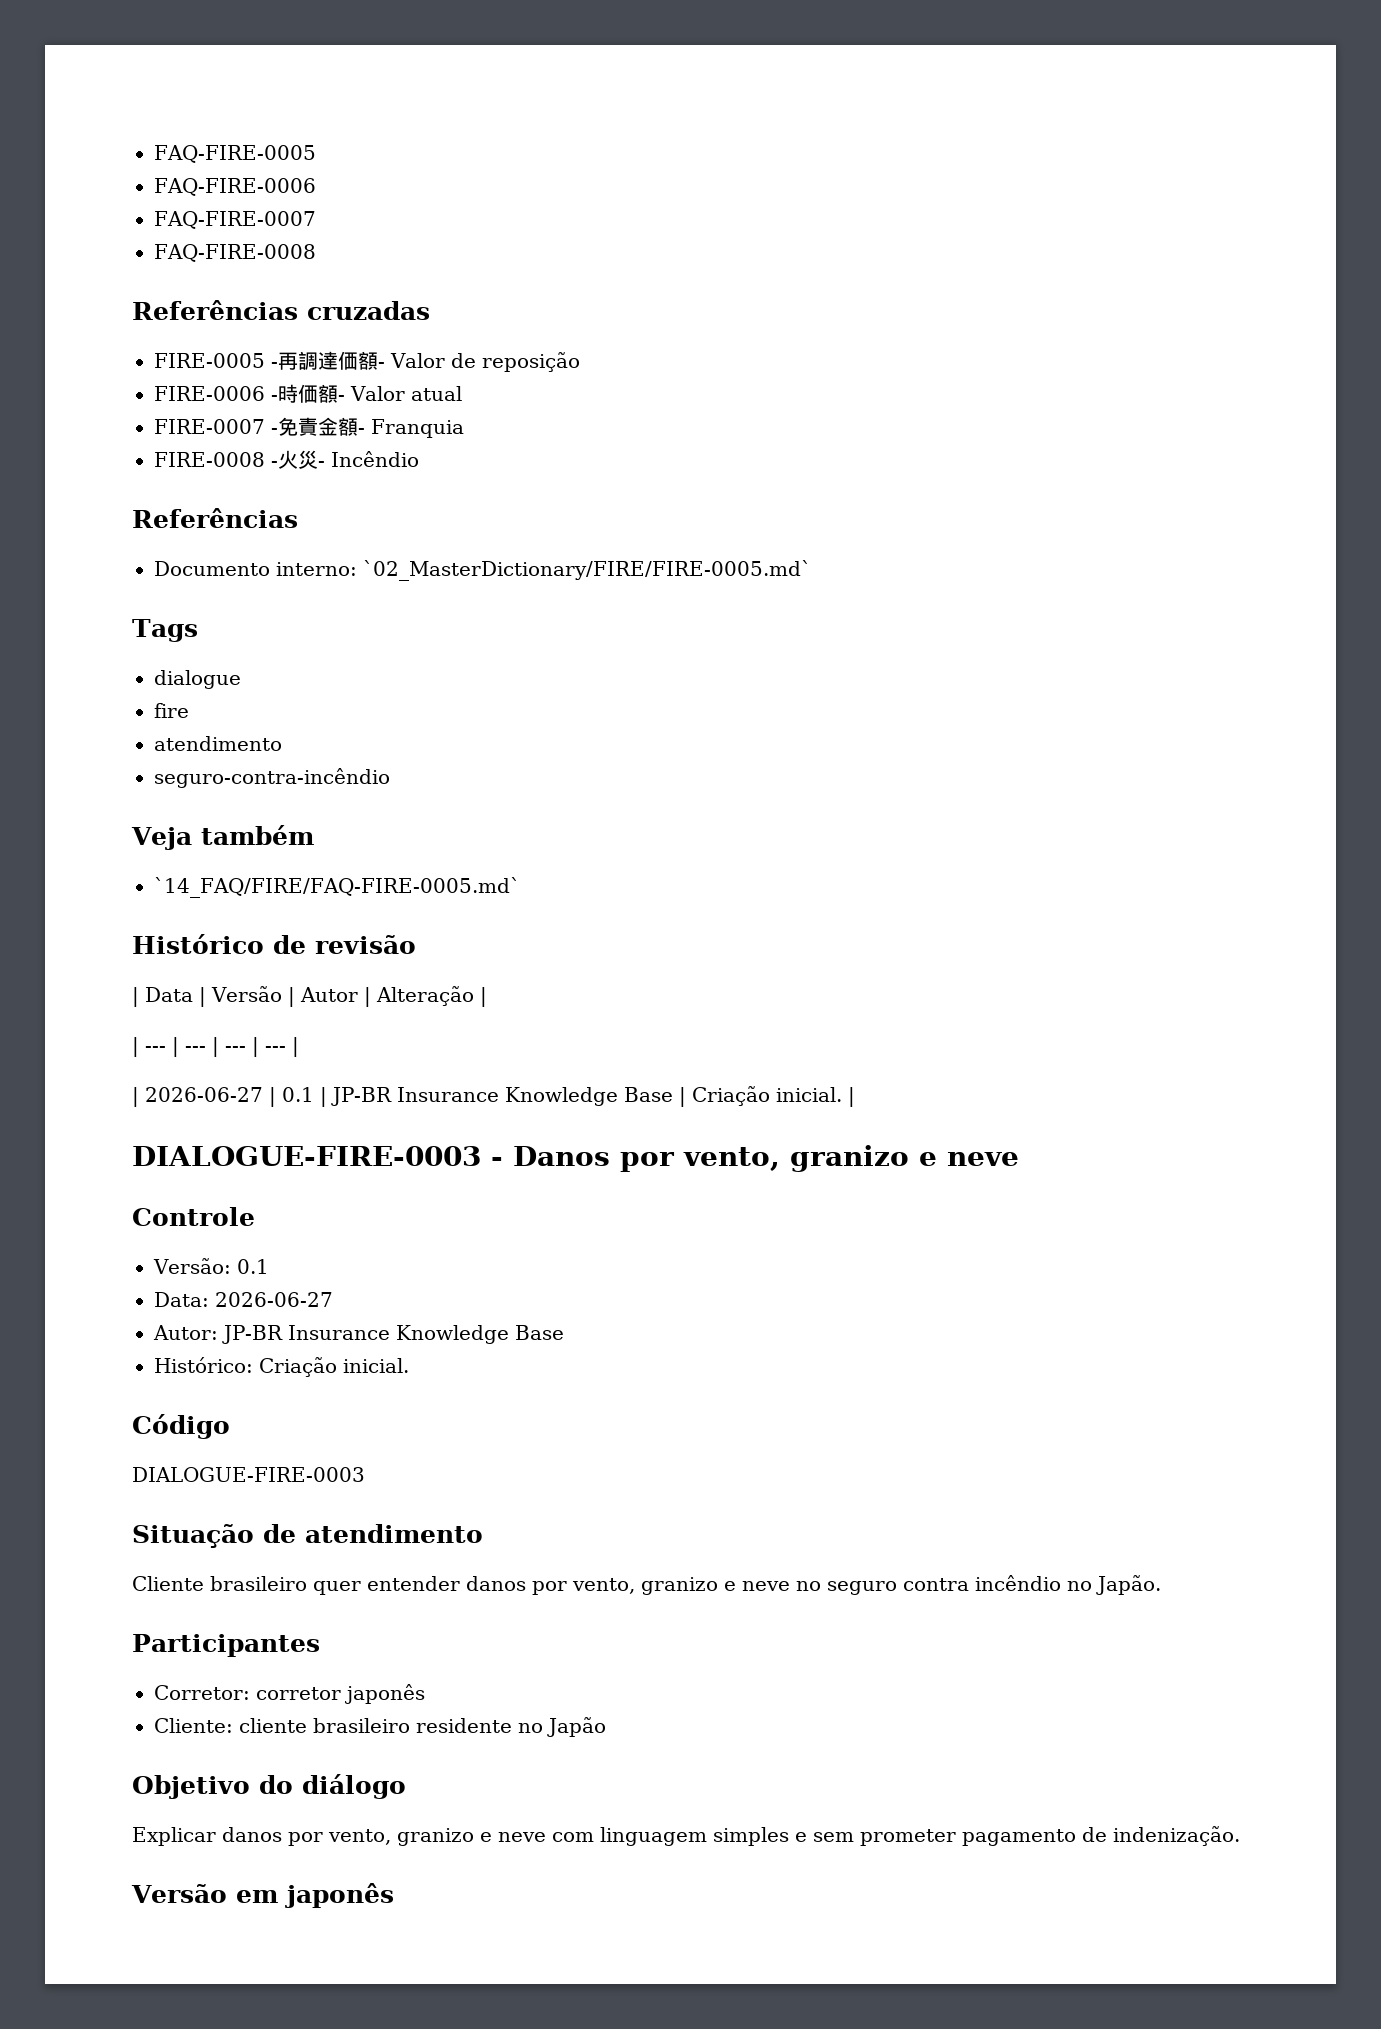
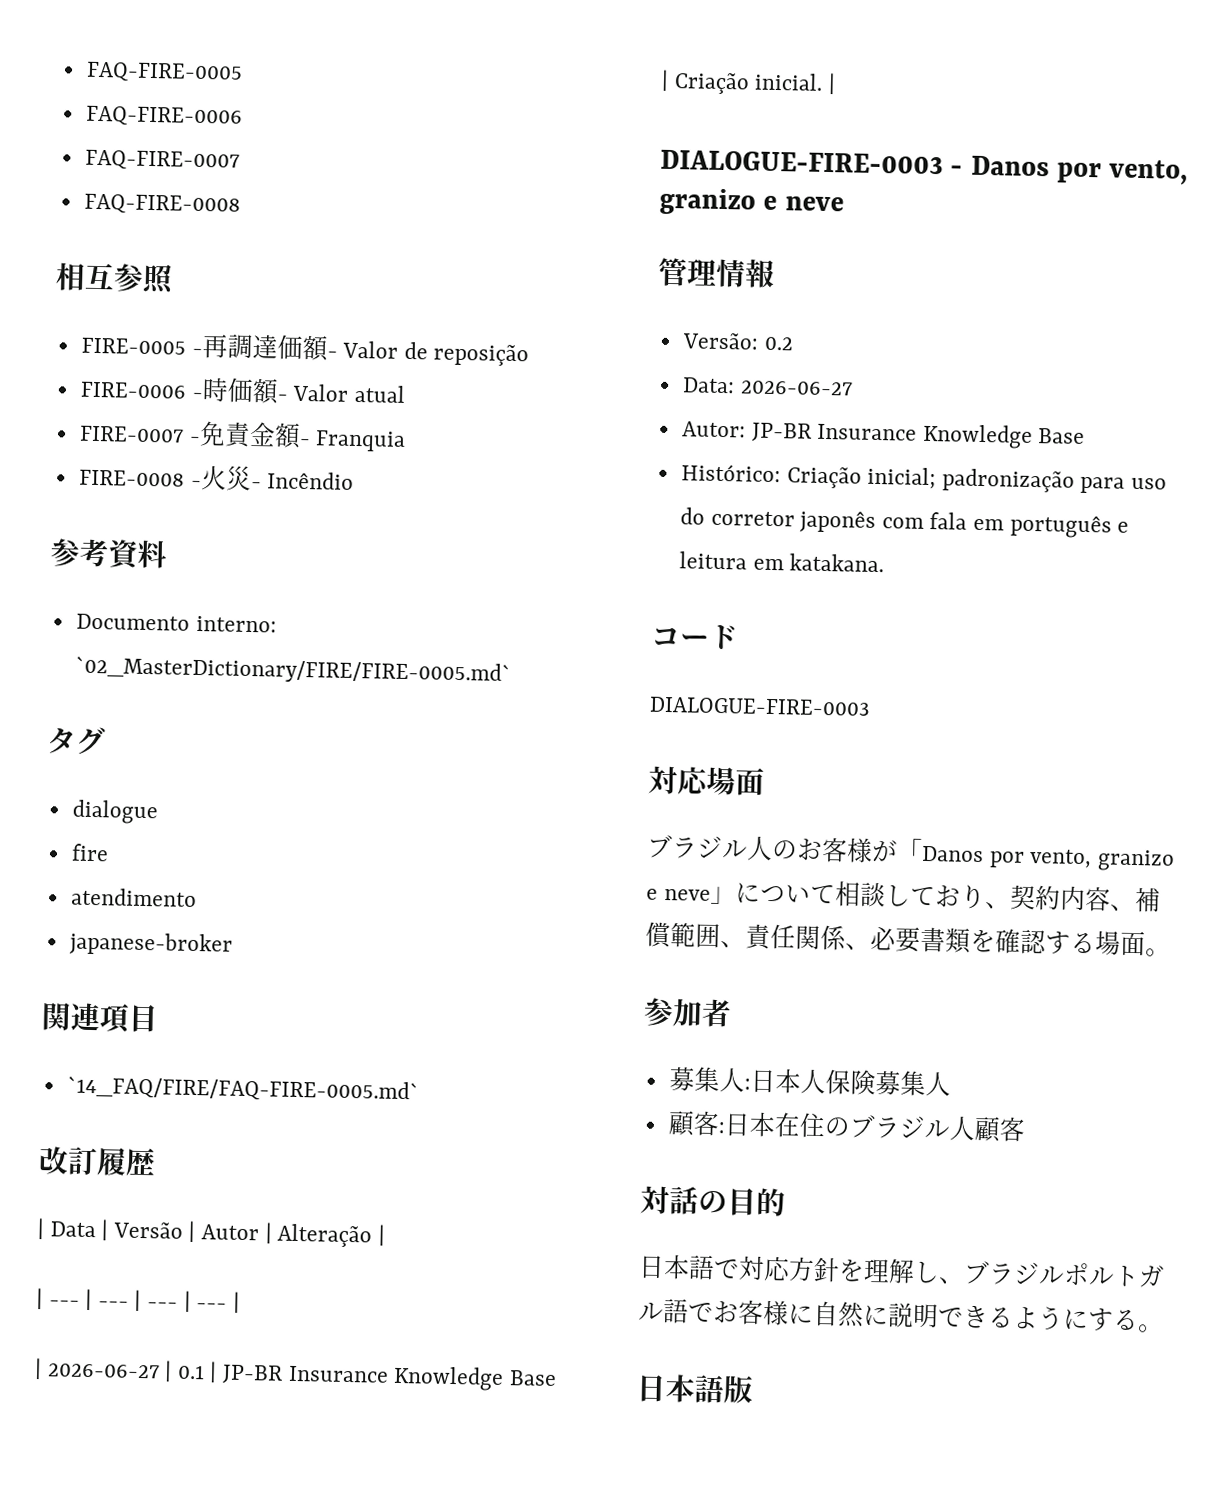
[132,300,430,320] Referências cruzadas -> [55,262,175,295] 相互参照
[132,508,298,528] Referências -> [50,538,168,570] 参考資料
[132,619,198,642] Tags -> [46,726,106,756] タグ
[154,768,390,788] [131,825,314,850] [154,877,520,898] [132,934,416,954] seguro-contra-incêndio // Veja também // `14_FAQ/FIRE/FAQ-FIRE-0005.md` // Histórico de revisão -> [68,931,233,957] [41,1002,159,1033] [66,1075,419,1104] [38,1146,156,1177] japanese-broker // 関連項目 // `14_FAQ/FIRE/FAQ-FIRE-0005.md` // 改訂履歴
[132,1207,255,1226] Controle -> [658,257,775,288] 管理情報
[236,1259,269,1274] 0.1 -> [763,336,794,351] 0.2
[343,1358,409,1373] [132,1414,230,1439] [132,1467,365,1482] [132,1524,483,1548] [132,1575,1161,1595] [132,1634,320,1657] [154,1684,425,1704] [154,1717,606,1737] [132,1774,406,1799] [132,1826,1240,1846] [131,1883,394,1908] inicial. // Código // DIALOGUE-FIRE-0003 // Situação de atendimento // Cliente brasileiro quer entender danos por vento, granizo e neve no seguro contra incêndio no Japão. // Participantes // Corretor: corretor japonês // Cliente: cliente brasileiro residente no Japão // Objetivo do diálogo // Explicar danos por vento, granizo e neve com linguagem simples e sem prometer pagamento de indenização. // Versão em japonês -> [867,466,1168,494] [679,507,1130,539] [678,551,885,573] [651,624,739,650] [649,696,871,716] [648,765,765,796] [647,834,1175,872] [646,881,1161,913] [645,921,1171,957] [643,997,732,1028] [668,1066,951,1097] [667,1110,1026,1143] [640,1185,786,1217] [638,1254,1165,1288] [638,1298,1164,1333] [636,1374,754,1404] inicial; padronização para uso do corretor japonês com fala em português e leitura em katakana. // コード // DIALOGUE-FIRE-0003 // 対応場面 // ブラジル人のお客様が「Danos por vento, granizo e neve」について相談しており、契約内容、補償範囲、責任関係、必要書類を確認する場面。 // 参加者 // 募集人:日本人保険募集人 // 顧客:日本在住のブラジル人顧客 // 対話の目的 // 日本語で対応方針を理解し、ブラジルポルトガル語でお客様に自然に説明できるようにする。 // 日本語版

